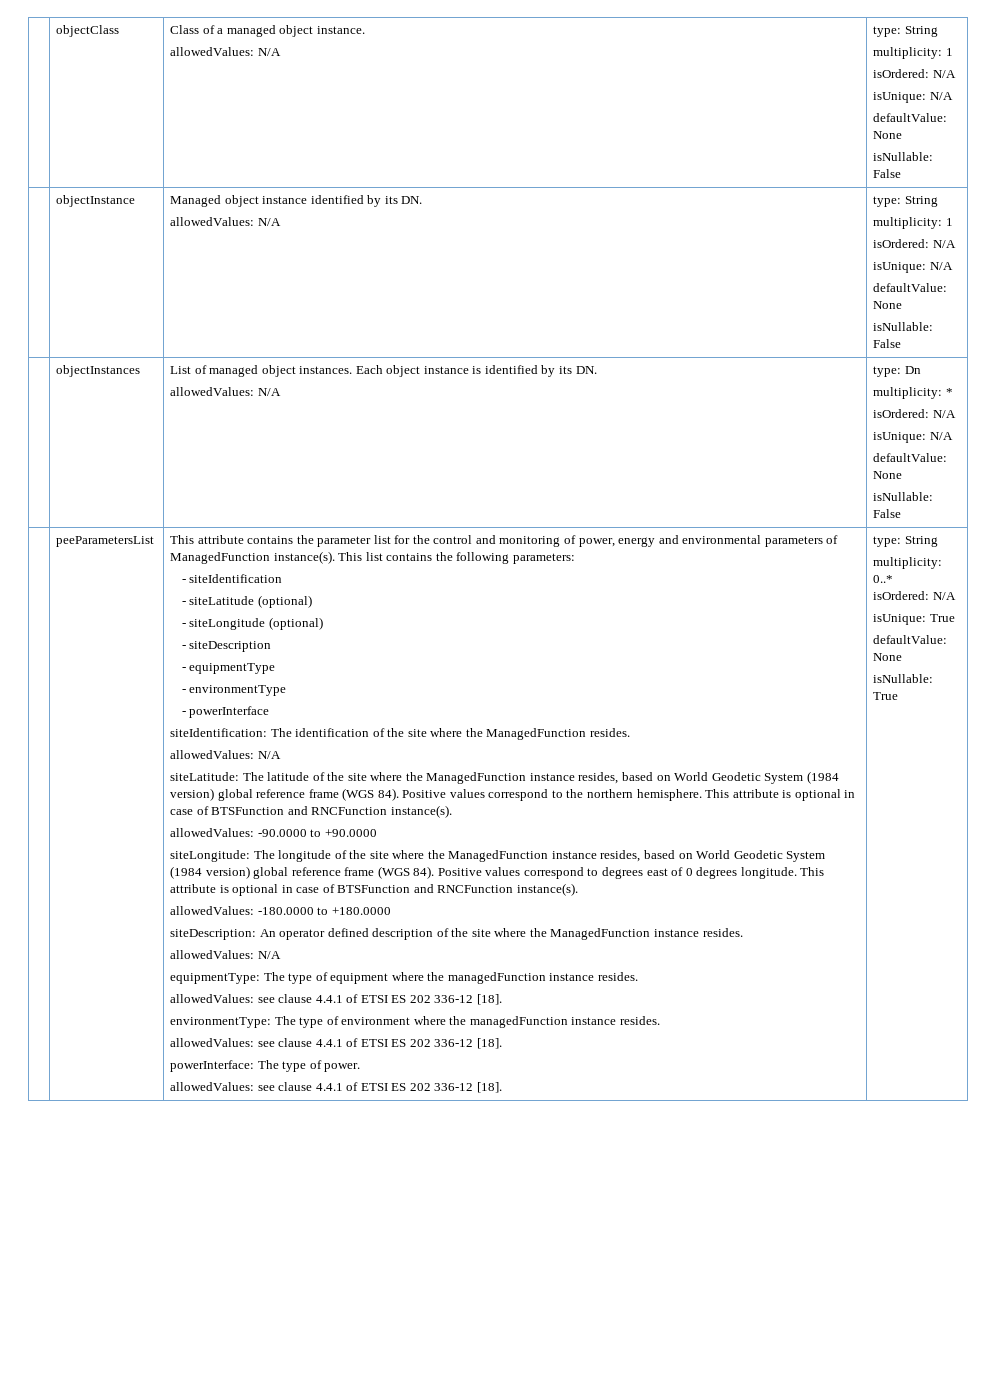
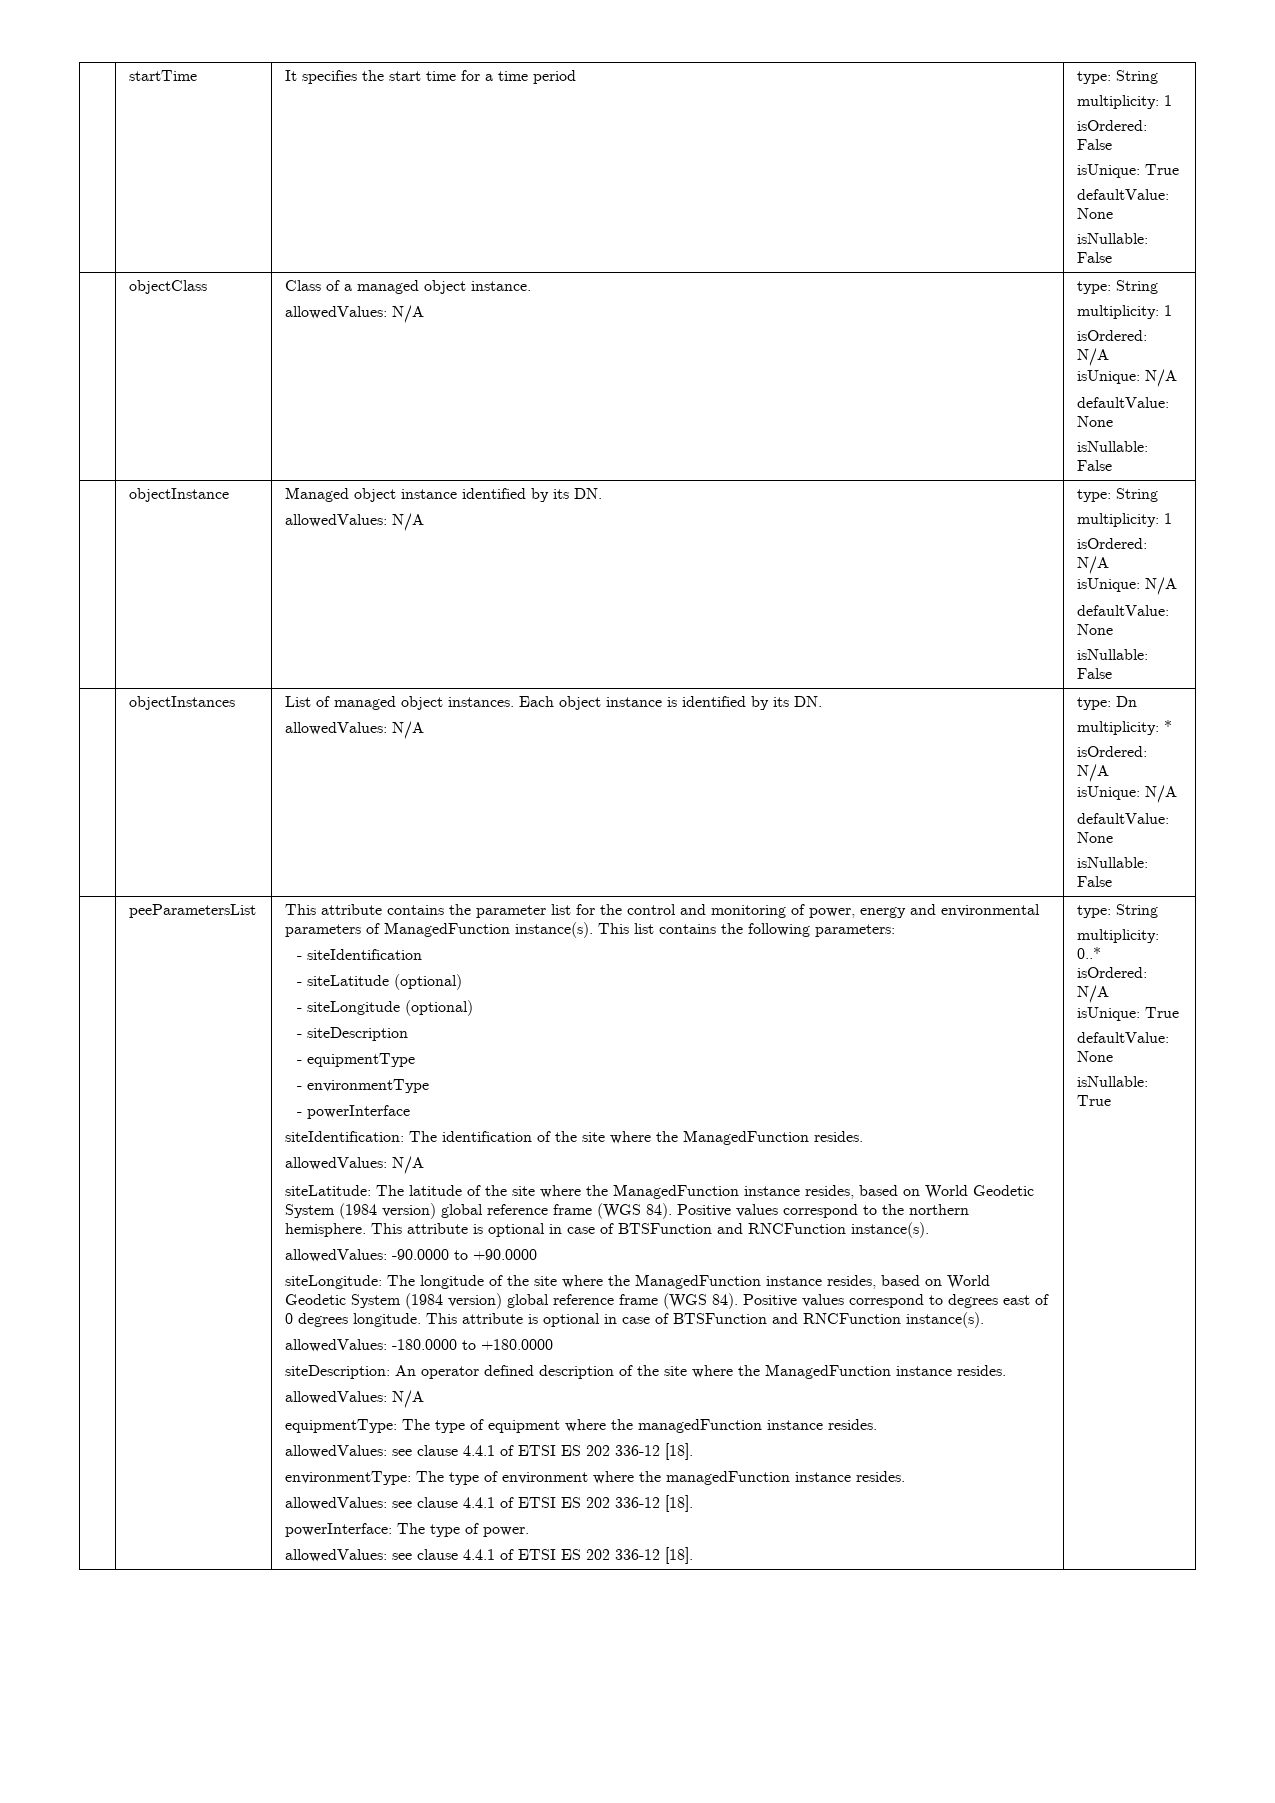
(56, 31) none -> [128,70,197,81] [284,70,576,84] [1076,70,1158,84] [1076,95,1172,109] [1076,120,1147,131] [1076,139,1112,150] [1076,164,1179,178] [1076,189,1169,200] [1076,208,1113,219] [1076,233,1148,244] [1076,252,1112,263] | startTime | It specifies the start time for a time period | type: String // multiplicity: 1 // isOrdered: False // isUnique: True // defaultValue: None // isNullable: False //

